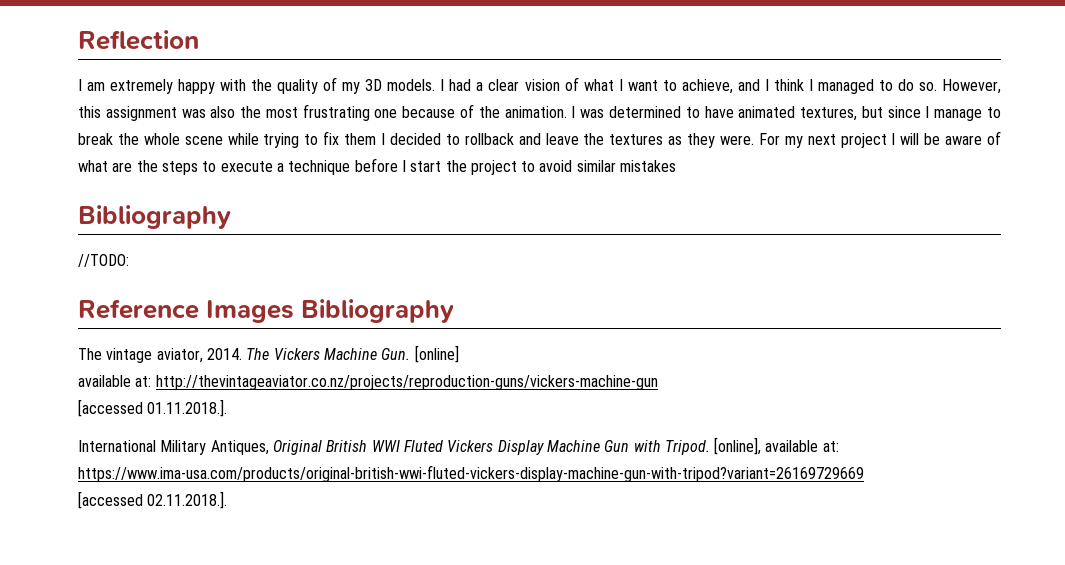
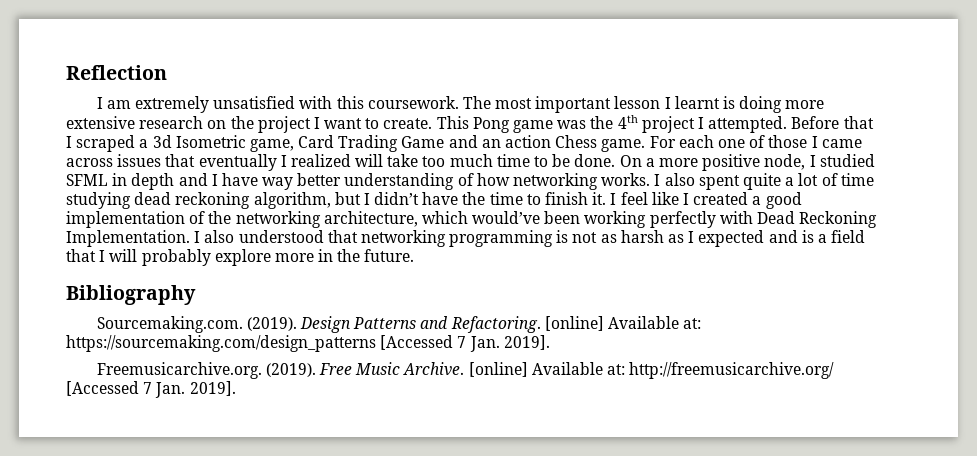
[178,77,1001,94] [78,104,1001,121] [78,131,1001,148] [78,158,677,175] [78,205,231,229] [78,254,129,267] [78,299,455,323] [78,345,459,363] [78,375,658,390] [78,399,228,417] [78,437,839,455] [78,465,864,482] [78,491,228,509] happy with the quality of my 3D models. I had a clear vision of what I want to achieve, and I think I managed to do so. However, this assignment was also the most frustrating one because of the animation. I was determined to have animated textures, but since I manage to break the whole scene while trying to fix them I decided to rollback and leave the textures as they were. For my next project I will be aware of what are the steps to execute a technique before I start the project to avoid similar mistakes // Bibliography // //TODO: // Reference Images Bibliography // The vintage aviator, 2014. The Vickers Machine Gun. [online] // available at: http://thevintageaviator.co.nz/projects/reproduction-guns/vickers-machine-gun // [accessed 01.11.2018.]. // International Military Antiques, Original British WWI Fluted Vickers Display Machine Gun with Tripod. [online], available at: https://www.ima-usa.com/products/original-british-wwi-fluted-vickers-display-machine-gun-with-tripod?variant=26169729669 // [accessed 02.11.2018.]. -> [213,96,825,113] [66,115,874,133] [66,135,862,152] [66,154,875,171] [66,173,874,190] [66,192,802,209] [66,211,878,228] [66,230,866,247] [66,249,415,266] [66,285,196,305] [96,316,702,333] [66,335,550,352] [96,362,835,379] [66,381,236,398] unsatisfied with this coursework. The most important lesson I learnt is doing more extensive research on the project I want to create. This Pong game was the 4th project I attempted. Before that I scraped a 3d Isometric game, Card Trading Game and an action Chess game. For each one of those I came across issues that eventually I realized will take too much time to be done. On a more positive node, I studied SFML in depth and I have way better understanding of how networking works. I also spent quite a lot of time studying dead reckoning algorithm, but I didn’t have the time to finish it. I feel like I created a good implementation of the networking architecture, which would’ve been working perfectly with Dead Reckoning Implementation. I also understood that networking programming is not as harsh as I expected and is a field that I will probably explore more in the future. // Bibliography // Sourcemaking.com. (2019). Design Patterns and Refactoring. [online] Available at: https://sourcemaking.com/design_patterns [Accessed 7 Jan. 2019]. // Freemusicarchive.org. (2019). Free Music Archive. [online] Available at: http://freemusicarchive.org/ [Accessed 7 Jan. 2019].

